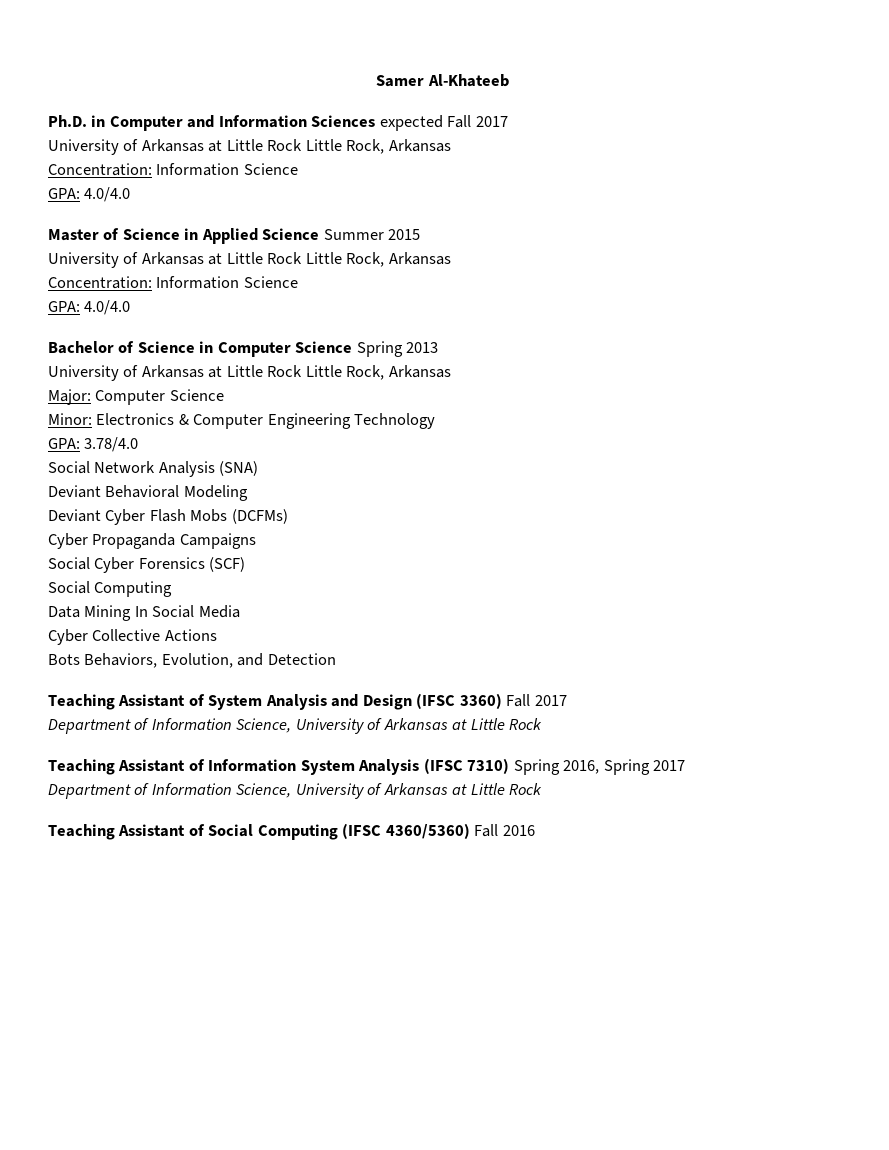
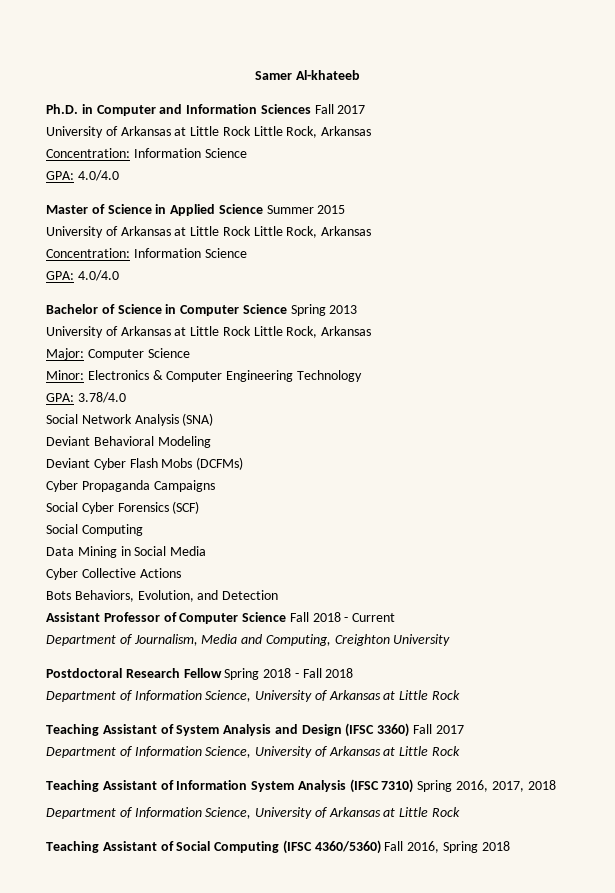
[427,74,509,87] Al-Khateeb -> [295,70,360,80] Al-khateeb
[379,115,443,131] expected -> (311, 109) none
[134,606,148,617] In -> [120,546,131,556] in
(336, 659) none -> [46,612,396,624] [46,634,451,646] [46,668,354,680] [46,690,461,702] // Assistant Professor of Computer Science Fall 2018 - Current // Department of Journalism, Media and Computing, Creighton University // Postdoctoral Research Fellow Spring 2018 - Fall 2018 // Department of Information Science, University of Arkansas at Little Rock
[603,759,686,775] Spring 2017 -> [491,780,556,792] 2017, 2018
[502,825,535,836] 2016 -> [407,841,510,853] 2016, Spring 2018

